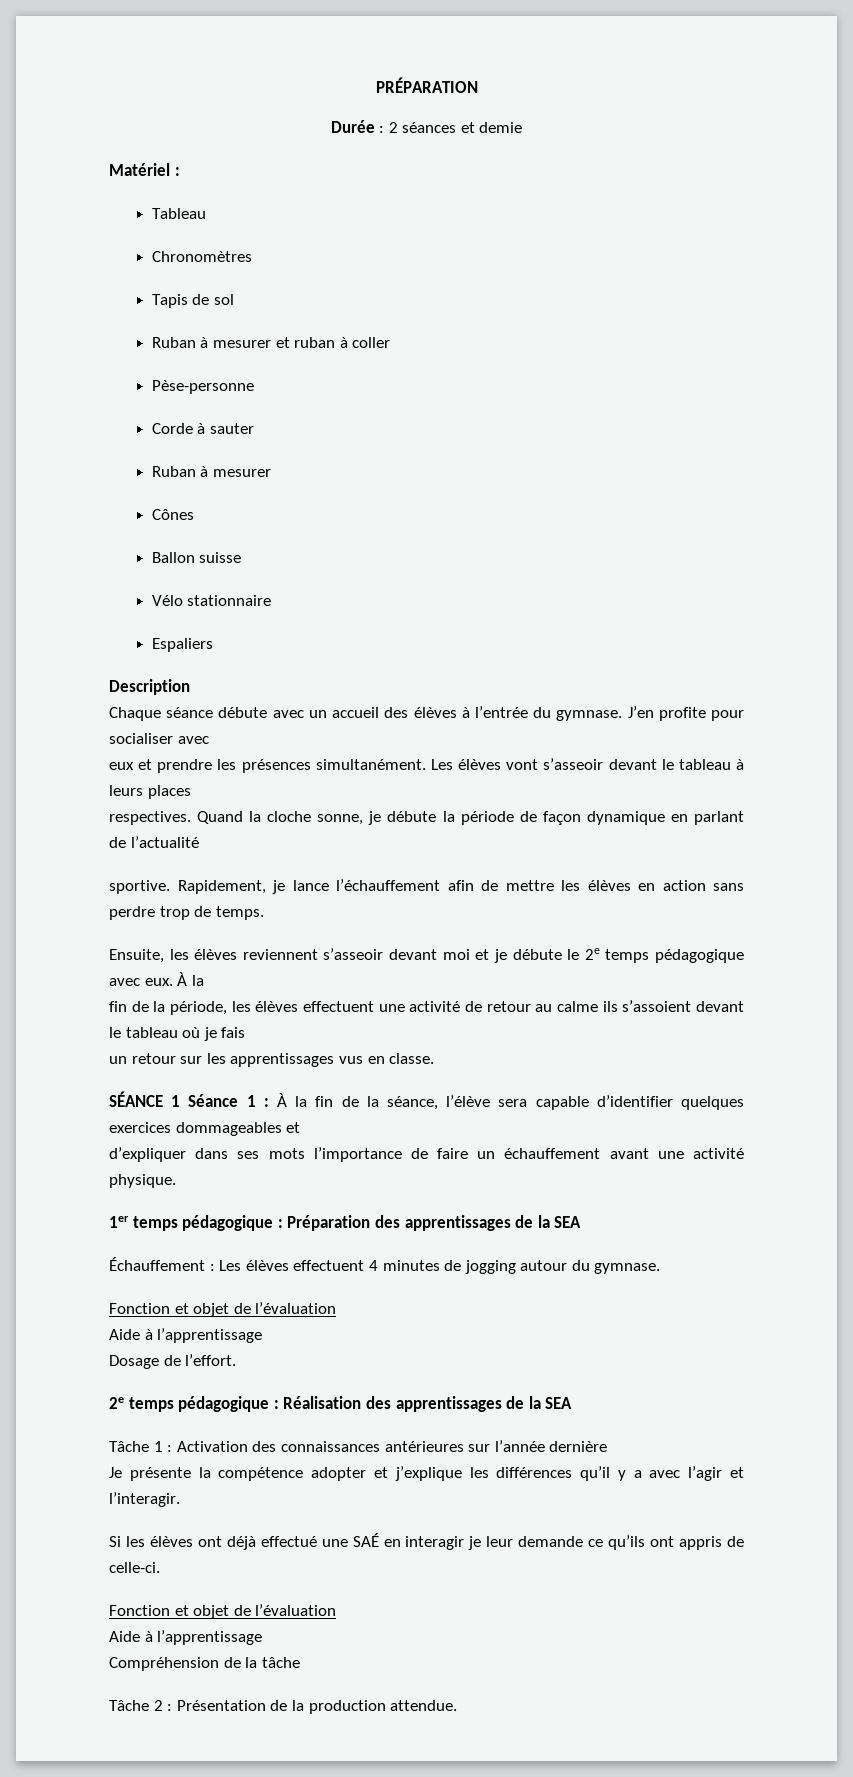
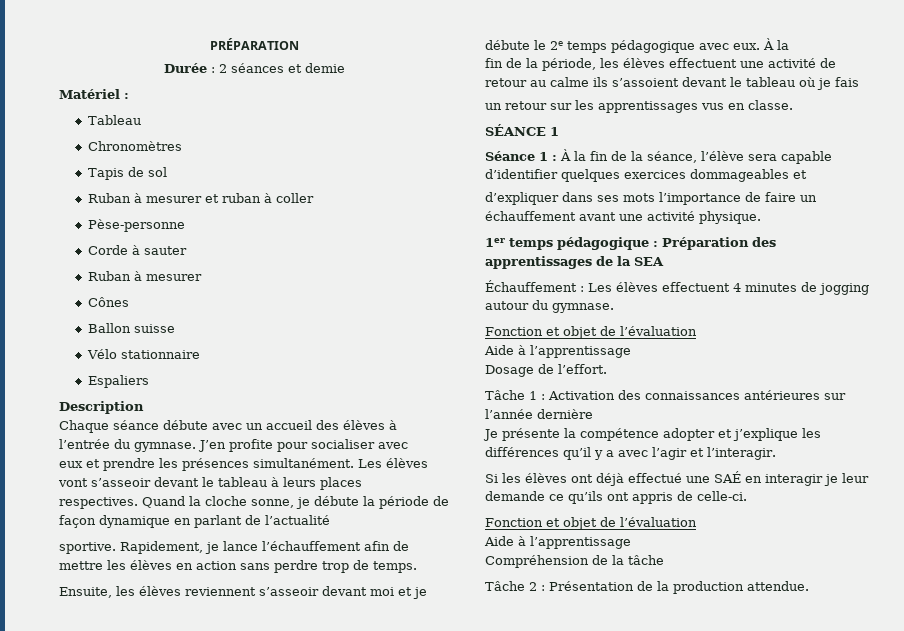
(181, 1101) none -> (559, 131) //
[109,1396,573,1412] // 2e temps pédagogique : Réalisation des apprentissages de la SEA -> (607, 369) none

